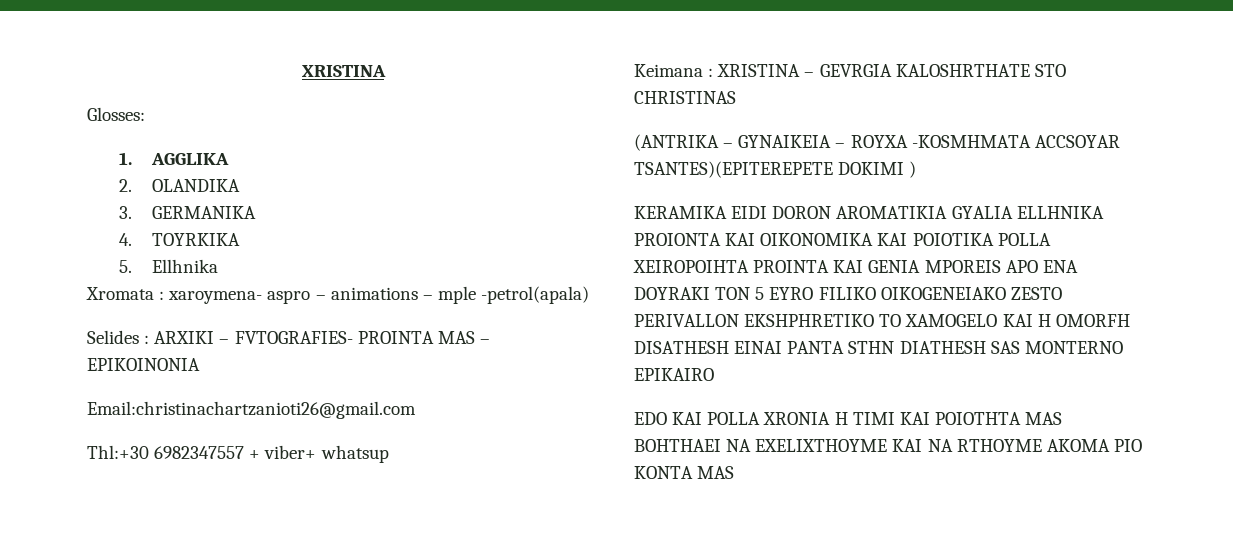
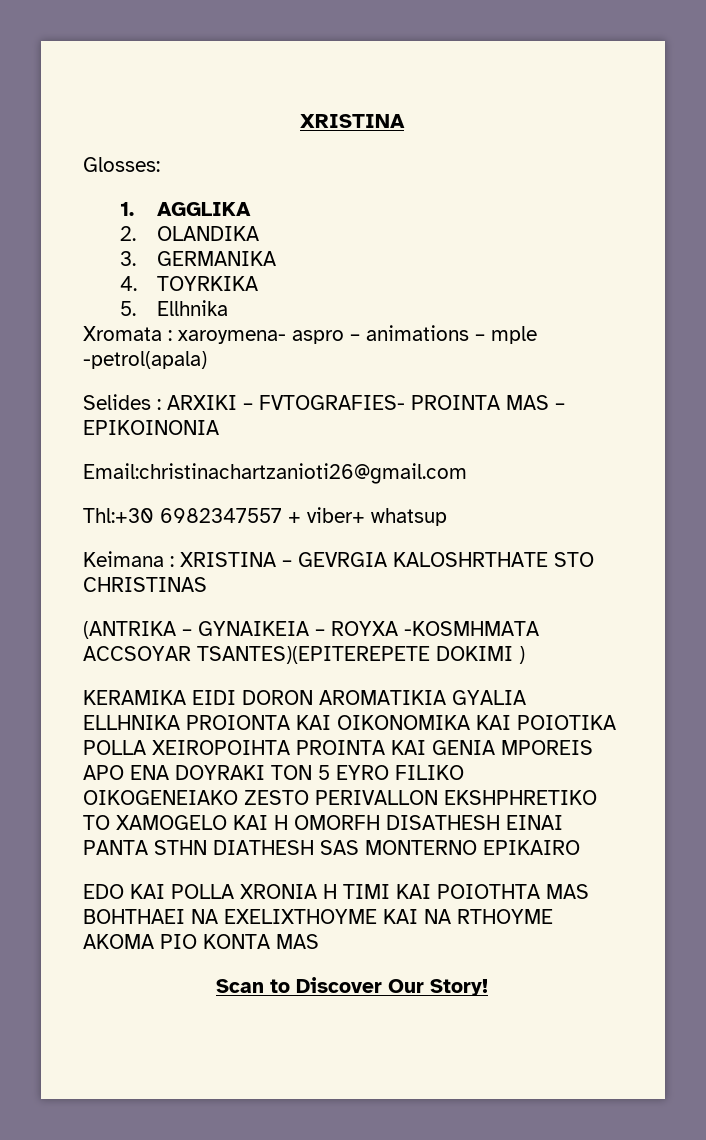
(735, 472) none -> [216,977,488,996] // Scan to Discover Our Story!

